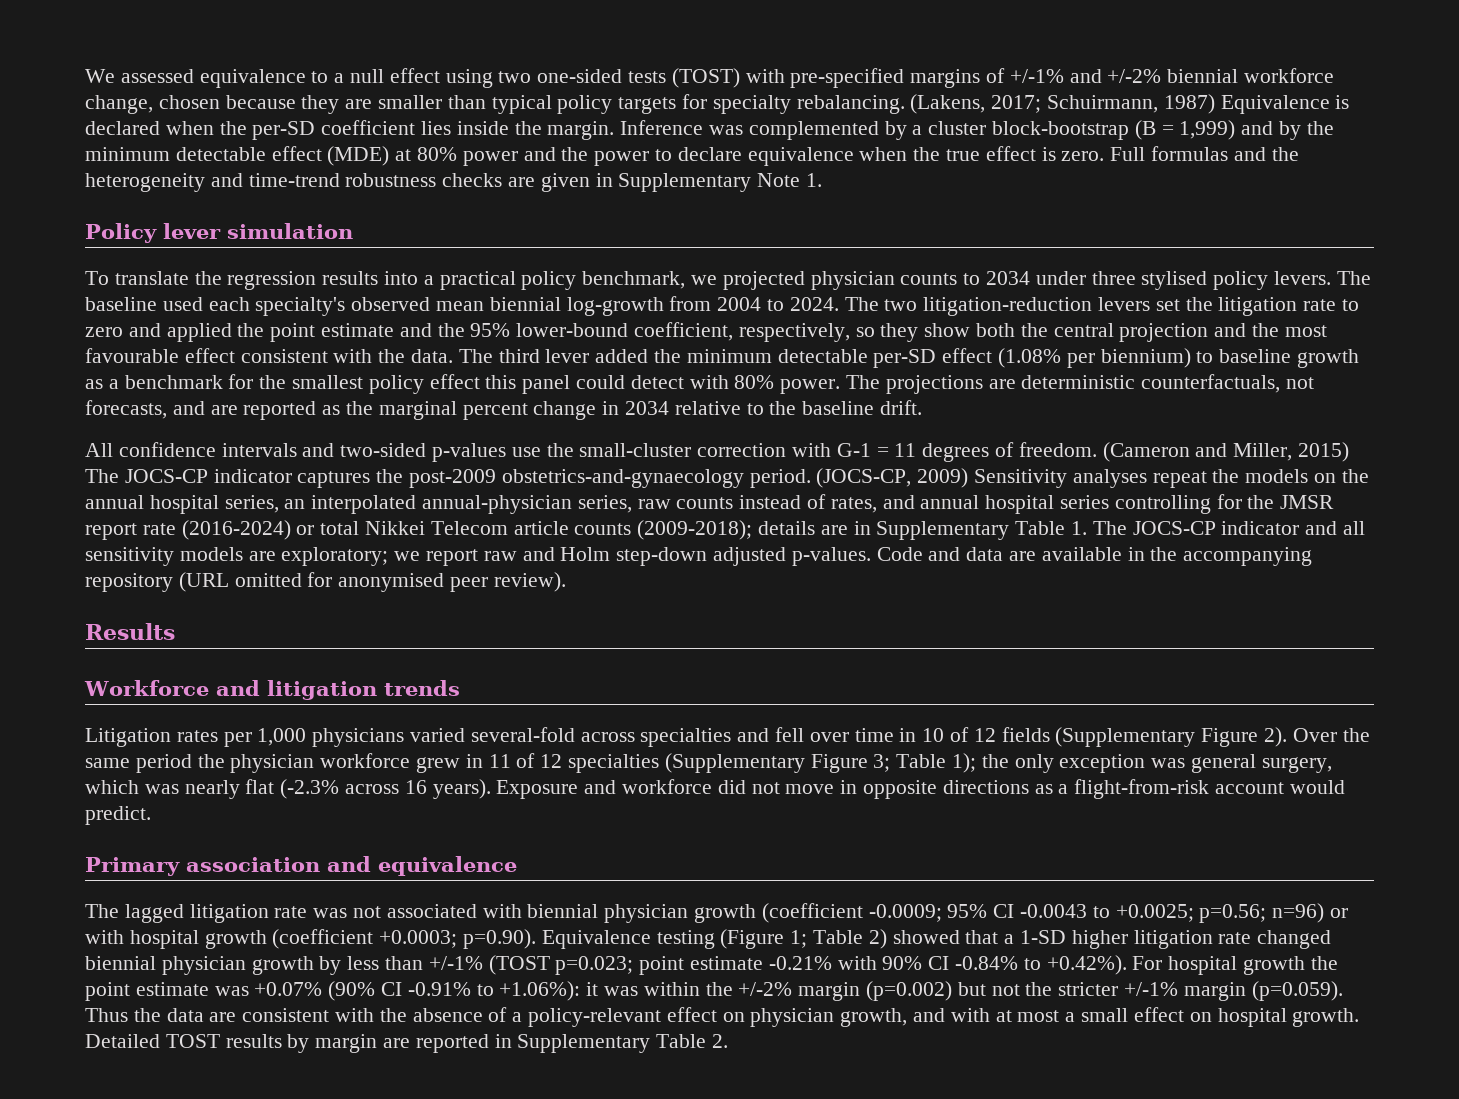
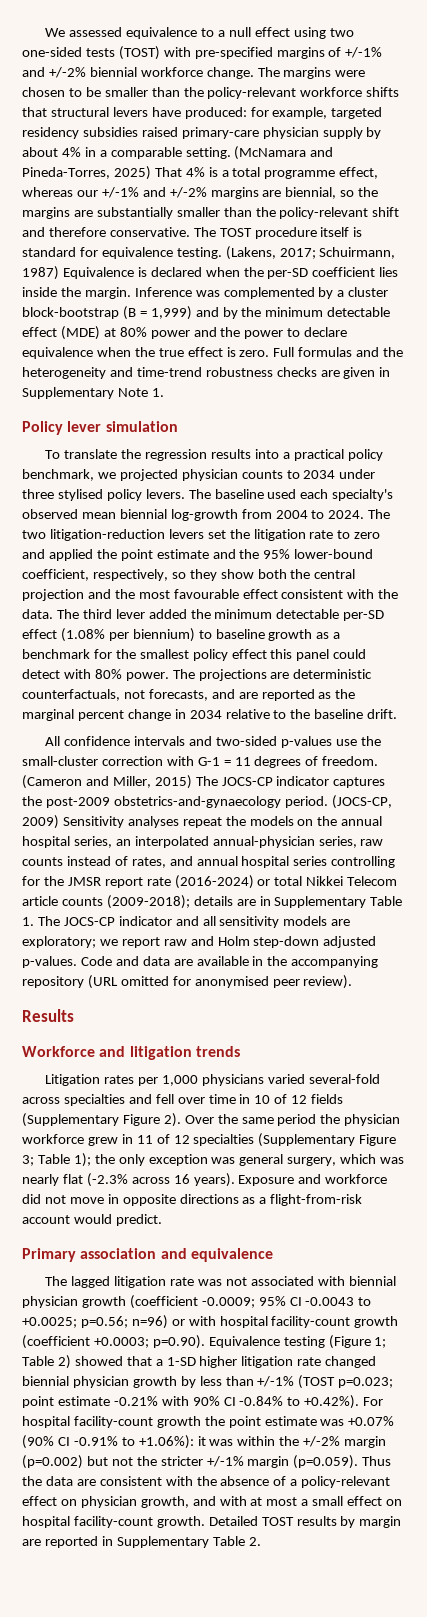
[85,94,905,114] change, chosen because they are smaller than typical policy targets for specialty rebalancing. -> [206,67,366,79] [22,87,400,99] [22,107,383,119] [22,127,382,139] [22,146,334,160] [22,166,379,180] [22,187,379,199] [22,207,400,219] [22,227,363,239] [22,247,222,259] change. The margins were chosen to be smaller than the policy-relevant workforce shifts that structural levers have produced: for example, targeted residency subsidies raised primary-care physician supply by about 4% in a comparable setting. (McNamara and Pineda-Torres, 2025) That 4% is a total programme effect, whereas our +/-1% and +/-2% margins are biennial, so the margins are substantially smaller than the policy-relevant shift and therefore conservative. The TOST procedure itself is standard for equivalence testing.
(199, 939) none -> [271,1316,351,1328] facility-count
(1238, 965) none -> [73,1416,153,1428] facility-count
(1287, 1017) none -> [73,1516,153,1528] facility-count

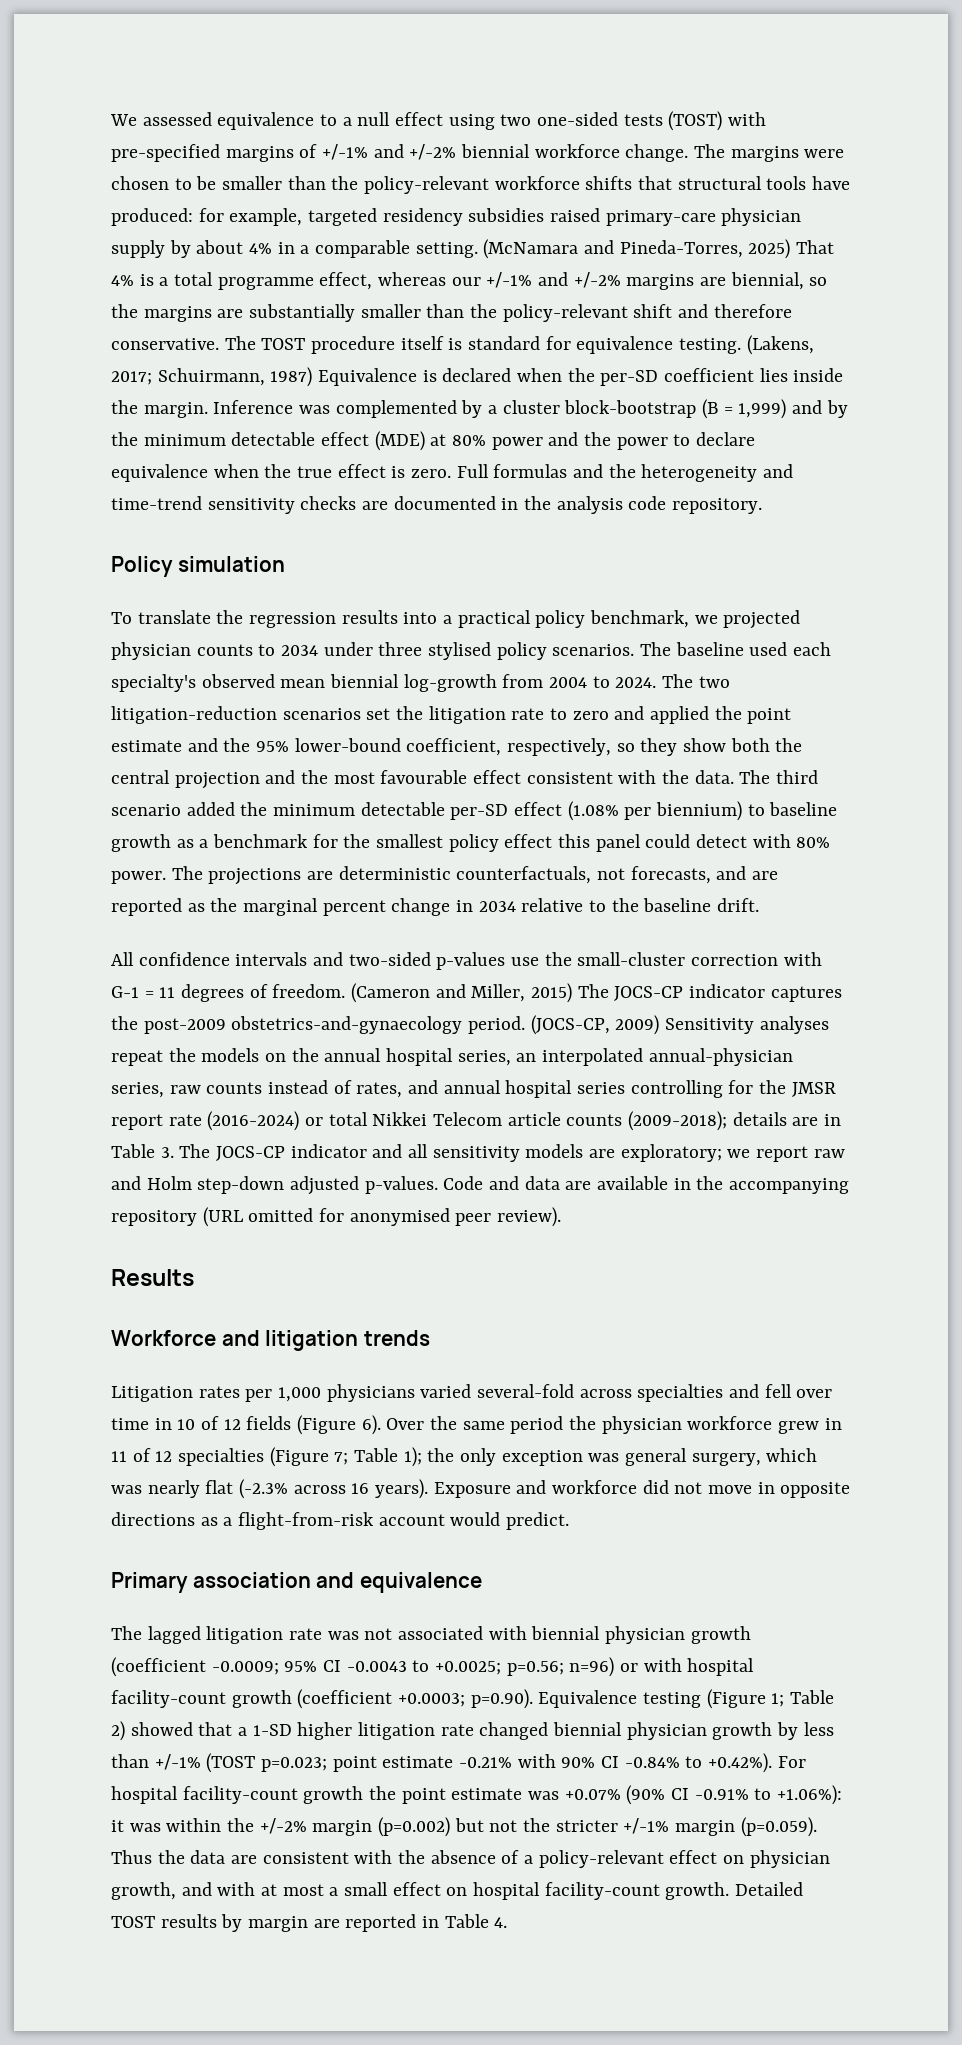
[112,107,148,117] levers -> [766,176,807,190] tools
[205,367,273,377] robustness -> [207,498,295,514] sensitivity
[343,367,391,379] [22,387,164,399] given in Supplementary Note 1. -> [393,496,763,514] documented in the analysis code repository.
[67,421,102,432] lever -> (173, 566) none
[145,489,185,499] levers. -> [552,644,635,656] scenarios.
[168,529,204,539] levers -> [282,708,361,720] scenarios
[115,609,145,619] lever -> [111,804,181,816] scenario
[274,896,403,908] [22,917,34,926] Supplementary Table 1. -> [111,1144,174,1158] Table 3.
[22,1113,181,1127] (Supplementary Figure 2). -> [297,1415,381,1435] (Figure 6).
[258,1133,397,1147] [22,1155,34,1166] (Supplementary Figure 3; -> [269,1447,349,1467] (Figure 7;
[116,1536,261,1548] Supplementary Table 2. -> [444,1914,508,1928] Table 4.

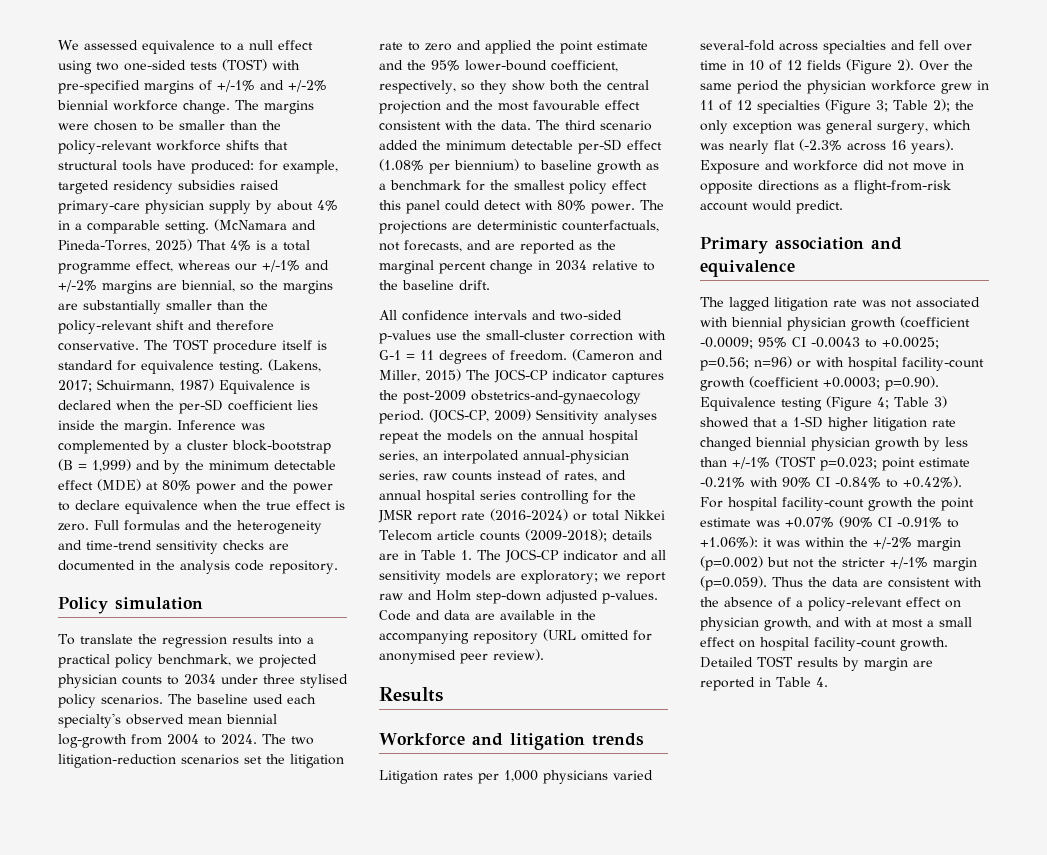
[160,1147,174,1158] 3. -> [460,550,472,560] 1.
[361,1415,381,1435] 6). -> [897,59,914,71] 2).
[334,1447,422,1467] 7; Table 1); -> [876,99,950,112] 3; Table 2);
[771,1690,835,1707] [111,1721,125,1741] 1; Table 2) -> [877,396,947,409] 4; Table 3)

